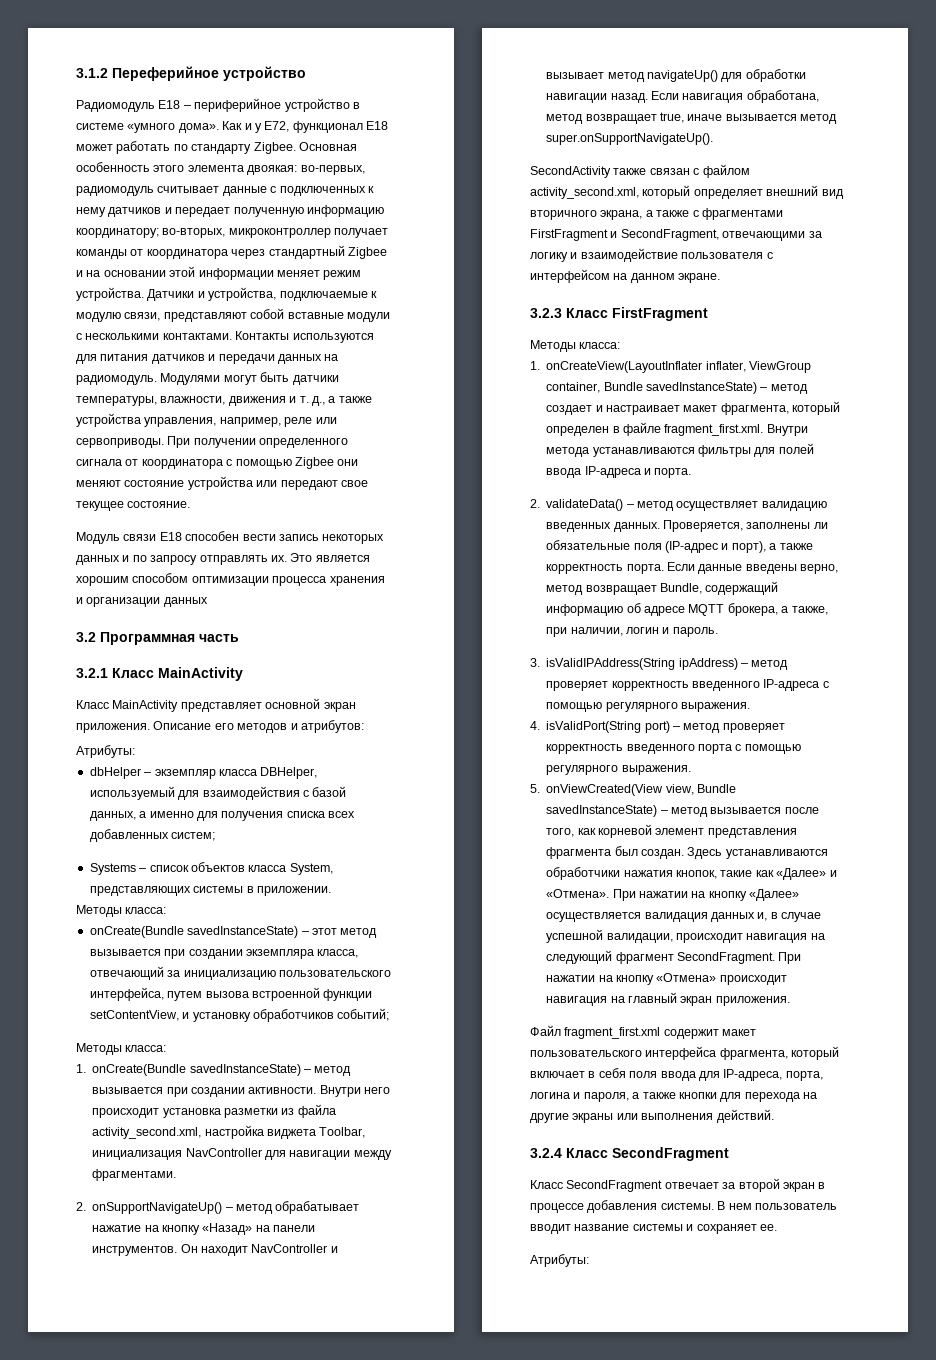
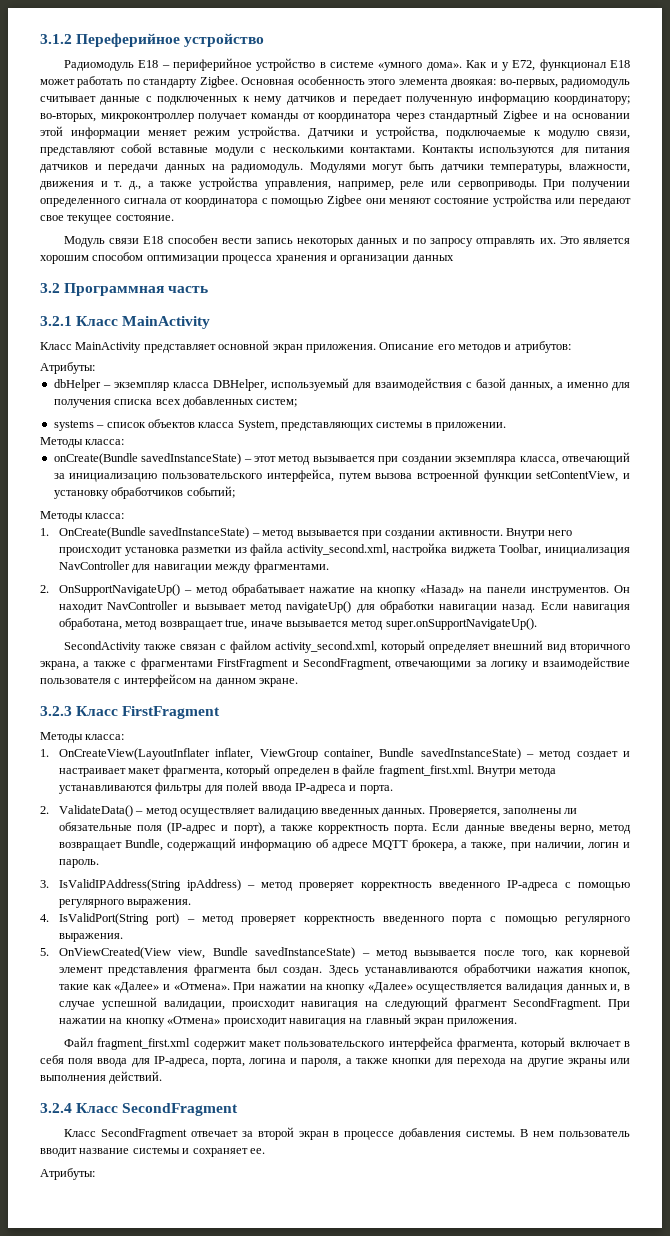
[89,863,136,875] Systems -> [53,420,94,431] systems
[92,1064,187,1076] onCreate(Bundle -> [59,527,147,539] OnCreate(Bundle
[92,1202,223,1214] onSupportNavigateUp() -> [59,584,181,596] OnSupportNavigateUp()
[546,361,703,373] onCreateView(LayoutInflater -> [59,748,211,760] OnCreateView(LayoutInflater
[546,499,624,511] validateData() -> [59,805,134,817] ValidateData()
[546,658,676,670] isValidIPAddress(String -> [59,879,182,891] IsValidIPAddress(String
[546,721,642,733] isValidPort(String -> [59,913,150,925] IsValidPort(String
[546,784,664,796] onViewCreated(View -> [59,947,172,959] OnViewCreated(View

